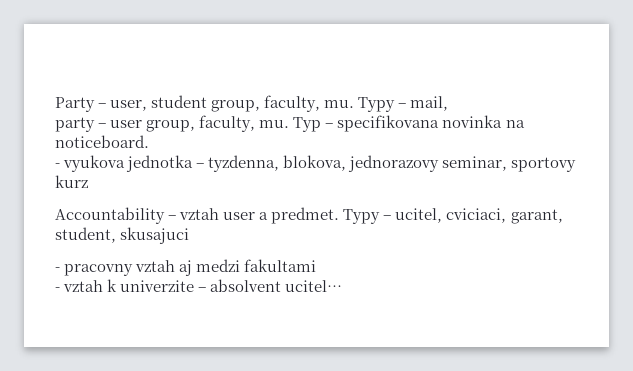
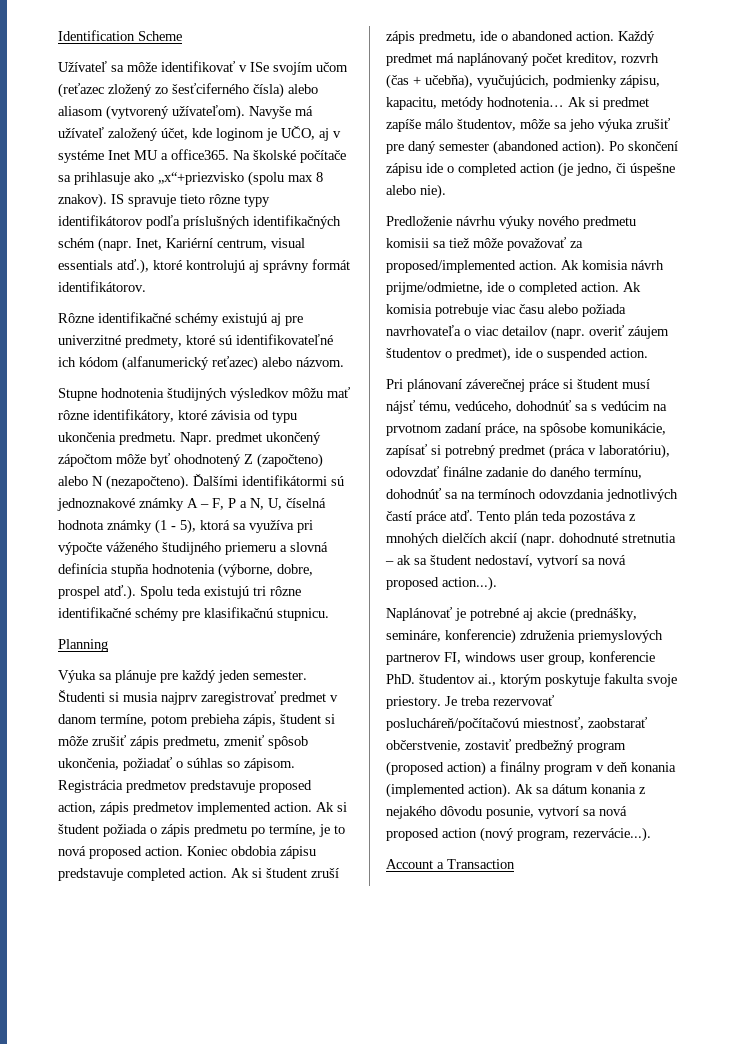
[55,95,449,112] [55,115,525,132] [55,135,149,148] [55,155,577,172] [55,175,88,188] [55,207,563,224] [55,227,190,244] [55,259,317,276] [55,279,343,292] Party – user, student group, faculty, mu. Typy – mail, // party – user group, faculty, mu. Typ – specifikovana novinka na noticeboard. // - vyukova jednotka – tyzdenna, blokova, jednorazovy seminar, sportovy kurz // Accountability – vztah user a predmet. Typy – ucitel, cviciaci, garant, student, skusajuci // - pracovny vztah aj medzi fakultami // - vztah k univerzite – absolvent ucitel… -> [58,30,182,41] [58,61,348,75] [58,83,318,98] [58,105,313,120] [58,126,341,141] [58,149,346,163] [58,171,323,186] [58,193,270,208] [58,215,341,229] [58,237,305,252] [58,259,350,274] [58,281,146,292] [58,312,303,326] [58,334,333,348] [58,356,344,371] [58,387,350,401] [58,409,297,423] [58,432,321,445] [58,453,323,468] [58,474,344,490] [57,498,326,511] [58,519,313,534] [58,542,328,555] [58,563,313,578] [58,585,301,600] [58,607,329,621] [58,639,108,652] [58,670,307,683] [58,690,338,705] [58,714,335,727] [58,735,308,749] [58,757,295,771] [58,780,312,793] [58,802,347,815] [58,824,345,837] [58,846,316,859] [58,868,339,881] [386,31,655,44] [386,53,659,66] [386,74,660,89] [386,97,649,110] [386,118,670,132] [386,140,678,155] [386,162,675,177] [386,184,446,199] [386,216,636,229] [386,237,583,251] [386,260,664,273] [386,282,641,295] [386,304,626,317] [386,325,669,340] [386,347,648,362] [386,379,650,392] [386,400,667,414] [386,423,666,436] [386,444,670,459] [386,466,642,479] [386,488,678,502] [386,510,636,524] [386,532,676,547] [385,555,626,568] [386,576,497,591] [386,607,637,622] [386,629,663,644] [386,651,655,665] [386,673,677,687] [386,695,554,709] [386,717,647,731] [386,739,626,753] [386,761,676,776] [386,783,646,798] [386,806,627,819] [386,827,651,842] [386,859,515,869] Identification Scheme // Užívateľ sa môže identifikovať v ISe svojím učom (reťazec zložený zo šesťciferného čísla) alebo aliasom (vytvorený užívateľom). Navyše má užívateľ založený účet, kde loginom je UČO, aj v systéme Inet MU a office365. Na školské počítače sa prihlasuje ako „x“+priezvisko (spolu max 8 znakov). IS spravuje tieto rôzne typy identifikátorov podľa príslušných identifikačných schém (napr. Inet, Kariérní centrum, visual essentials atď.), ktoré kontrolujú aj správny formát identifikátorov. // Rôzne identifikačné schémy existujú aj pre univerzitné predmety, ktoré sú identifikovateľné ich kódom (alfanumerický reťazec) alebo názvom. // Stupne hodnotenia študijných výsledkov môžu mať rôzne identifikátory, ktoré závisia od typu ukončenia predmetu. Napr. predmet ukončený zápočtom môže byť ohodnotený Z (započteno) alebo N (nezapočteno). Ďalšími identifikátormi sú jednoznakové známky A – F, P a N, U, číselná hodnota známky (1 - 5), ktorá sa využíva pri výpočte váženého študijného priemeru a slovná definícia stupňa hodnotenia (výborne, dobre, prospel atď.). Spolu teda existujú tri rôzne identifikačné schémy pre klasifikačnú stupnicu. // Planning // Výuka sa plánuje pre každý jeden semester. Študenti si musia najprv zaregistrovať predmet v danom termíne, potom prebieha zápis, študent si môže zrušiť zápis predmetu, zmeniť spôsob ukončenia, požiadať o súhlas so zápisom. Registrácia predmetov predstavuje proposed action, zápis predmetov implemented action. Ak si študent požiada o zápis predmetu po termíne, je to nová proposed action. Koniec obdobia zápisu predstavuje completed action. Ak si študent zruší zápis predmetu, ide o abandoned action. Každý predmet má naplánovaný počet kreditov, rozvrh (čas + učebňa), vyučujúcich, podmienky zápisu, kapacitu, metódy hodnotenia… Ak si predmet zapíše málo študentov, môže sa jeho výuka zrušiť pre daný semester (abandoned action). Po skončení zápisu ide o completed action (je jedno, či úspešne alebo nie). // Predloženie návrhu výuky nového predmetu komisii sa tiež môže považovať za proposed/implemented action. Ak komisia návrh prijme/odmietne, ide o completed action. Ak komisia potrebuje viac času alebo požiada navrhovateľa o viac detailov (napr. overiť záujem študentov o predmet), ide o suspended action. // Pri plánovaní záverečnej práce si študent musí nájsť tému, vedúceho, dohodnúť sa s vedúcim na prvotnom zadaní práce, na spôsobe komunikácie, zapísať si potrebný predmet (práca v laboratóriu), odovzdať finálne zadanie do daného termínu, dohodnúť sa na termínoch odovzdania jednotlivých častí práce atď. Tento plán teda pozostáva z mnohých dielčích akcií (napr. dohodnuté stretnutia – ak sa študent nedostaví, vytvorí sa nová proposed action...). // Naplánovať je potrebné aj akcie (prednášky, semináre, konferencie) združenia priemyslových partnerov FI, windows user group, konferencie PhD. študentov ai., ktorým poskytuje fakulta svoje priestory. Je treba rezervovať poslucháreň/počítačovú miestnosť, zaobstarať občerstvenie, zostaviť predbežný program (proposed action) a finálny program v deň konania (implemented action). Ak sa dátum konania z nejakého dôvodu posunie, vytvorí sa nová proposed action (nový program, rezervácie...). // Account a Transaction

